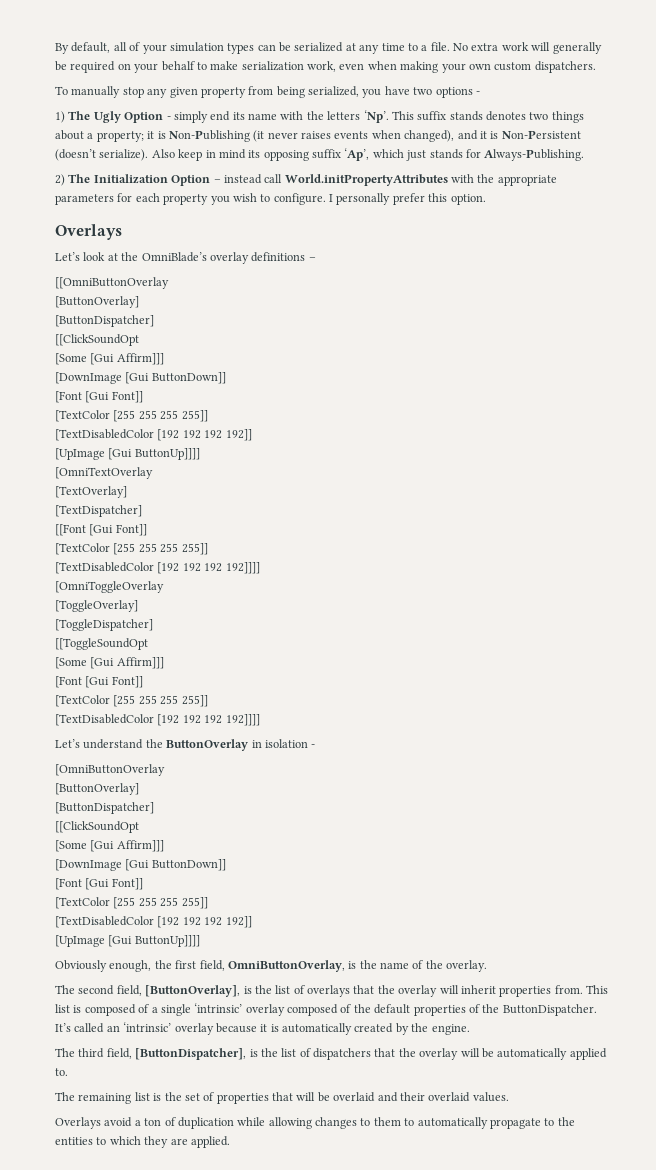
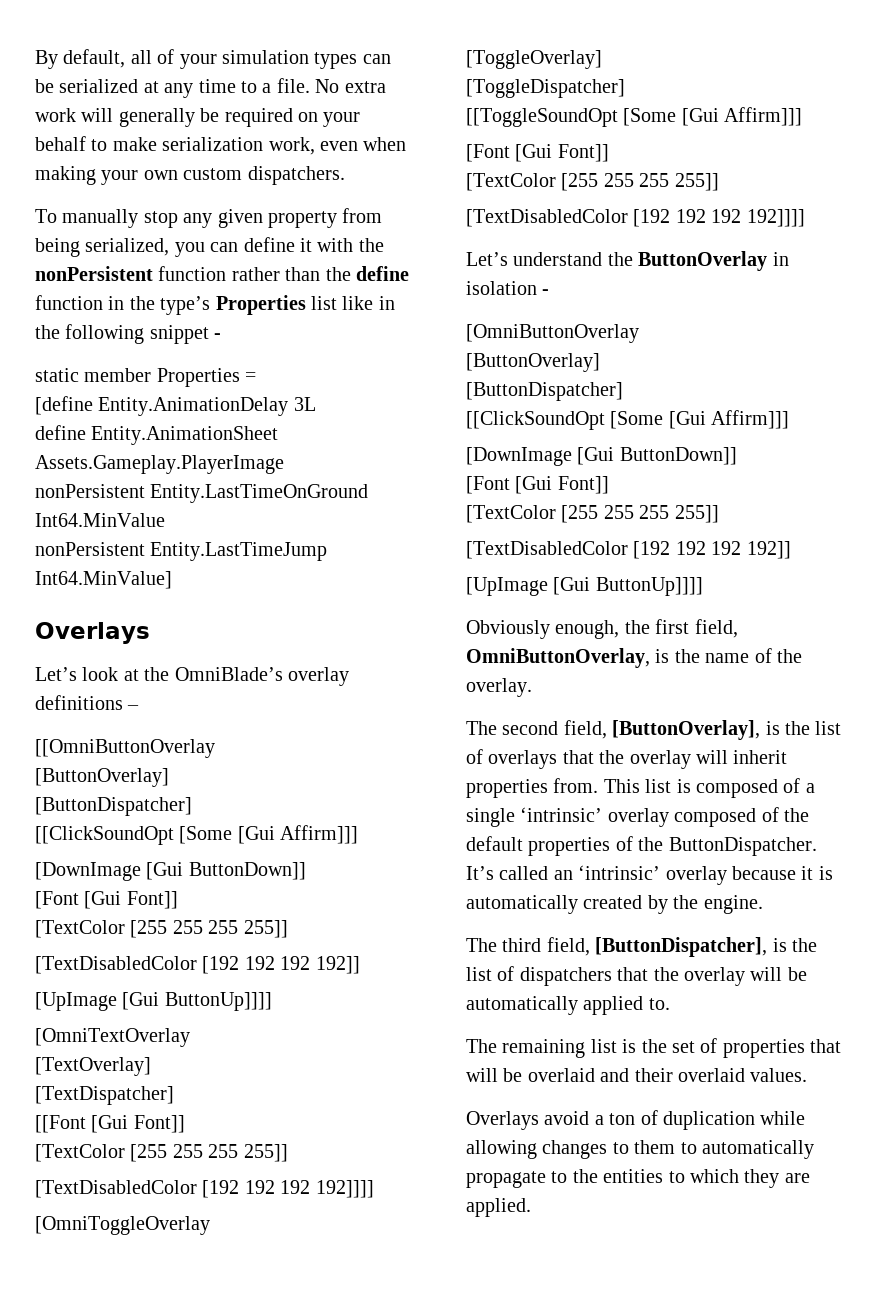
[384,86,480,98] [55,110,584,123] [55,130,581,142] [55,148,585,161] [55,174,557,186] [55,193,486,205] have two options - // 1) The Ugly Option - simply end its name with the letters ‘Np’. This suffix stands denotes two things about a property; it is Non-Publishing (it never raises events when changed), and it is Non-Persistent (doesn’t serialize). Also keep in mind its opposing suffix ‘Ap’, which just stands for Always-Publishing. // 2) The Initialization Option – instead call World.initPropertyAttributes with the appropriate parameters for each property you wish to configure. I personally prefer this option. -> [210,237,384,252] [35,266,409,281] [35,295,395,315] [35,324,222,344] [35,368,257,387] [35,396,316,416] [35,425,279,445] [35,455,284,474] [35,484,369,503] [35,513,165,527] [35,542,328,561] [35,571,172,589] can define it with the nonPersistent function rather than the define function in the type’s Properties list like in the following snippet - // static member Properties = // [define Entity.AnimationDelay 3L // define Entity.AnimationSheet Assets.Gameplay.PlayerImage // nonPersistent Entity.LastTimeOnGround Int64.MinValue // nonPersistent Entity.LastTimeJump Int64.MinValue]
(139, 340) // -> (174, 835) none
(148, 644) // -> (618, 117) none
(139, 827) // -> (605, 420) none

